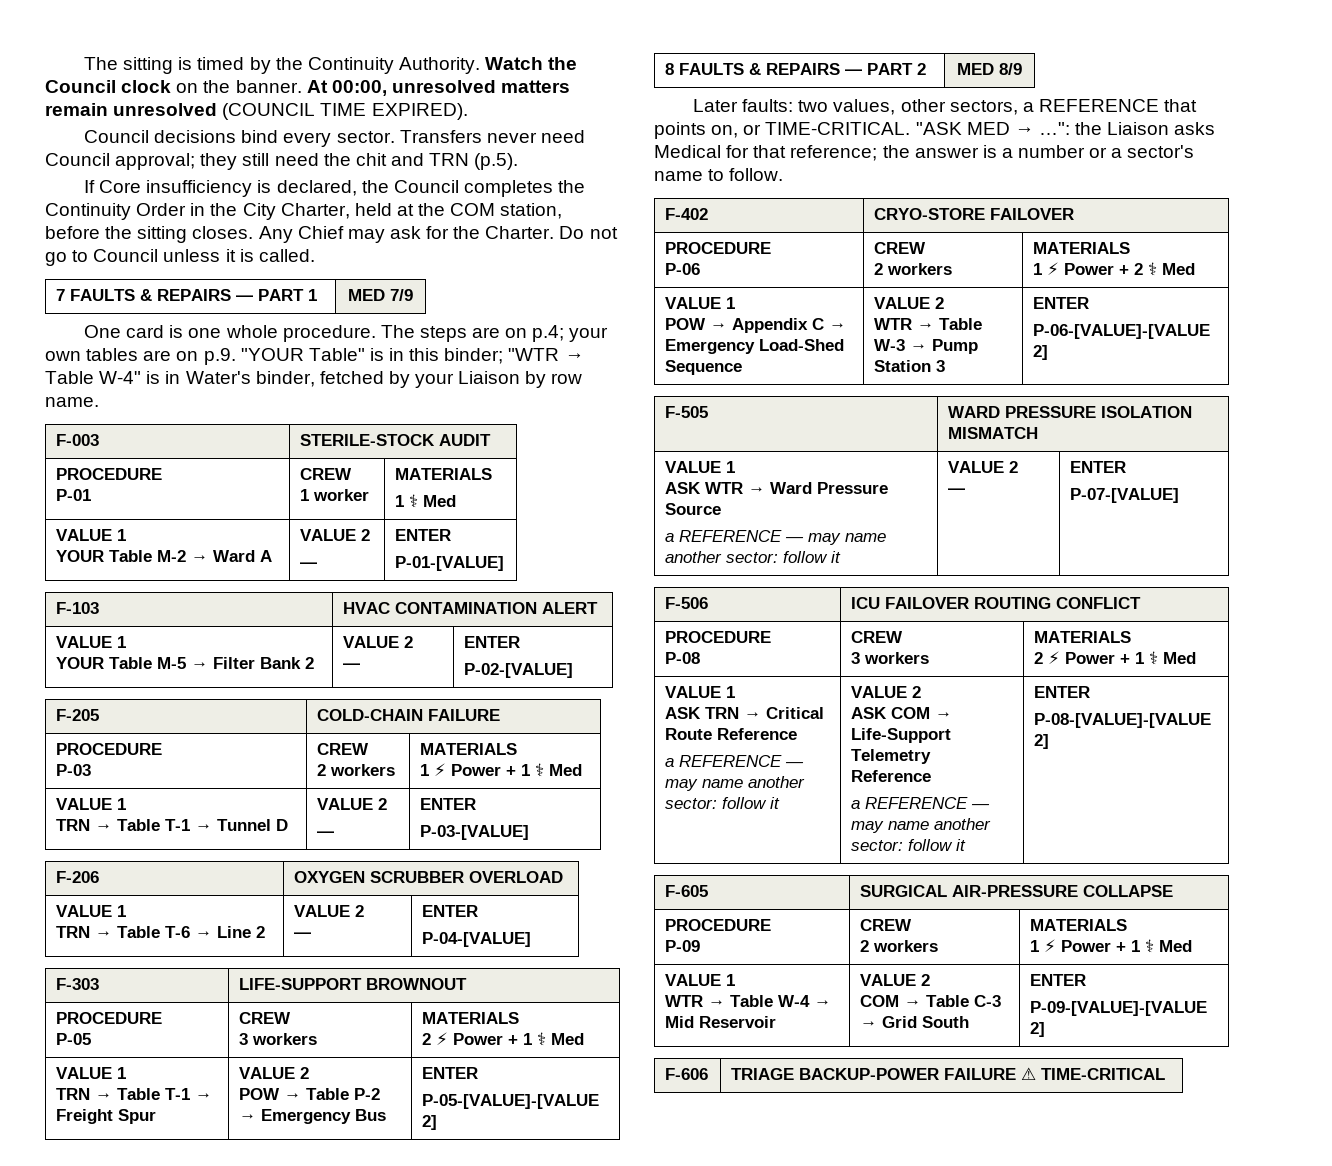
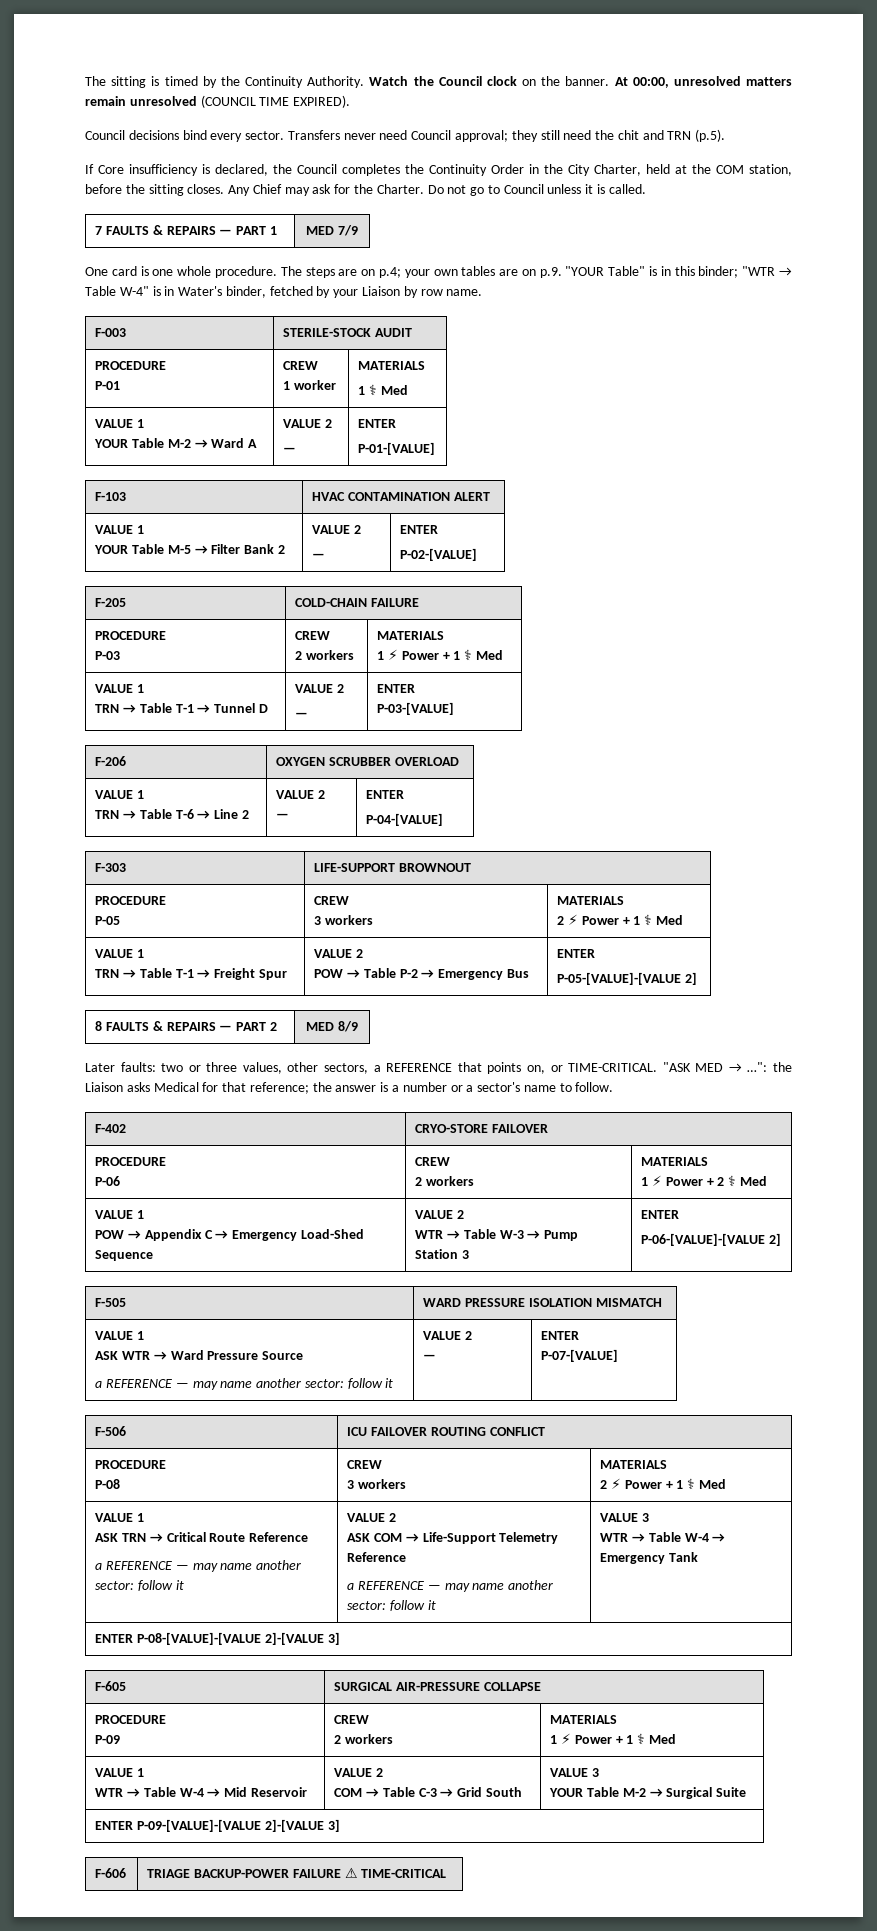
(829, 106) none -> [188,1062,238,1072] or three
[1034,686,1091,698] [1034,713,1212,728] [1034,734,1050,749] ENTER // P-08-[VALUE]-[VALUE 2] -> [600,1513,650,1522] [600,1532,726,1542] [600,1552,699,1564] [95,1632,340,1645] VALUE 3 // WTR → Table W-4 → Emergency Tank // ENTER P-08-[VALUE]-[VALUE 2]-[VALUE 3]
[1030,974,1087,986] [1030,1001,1208,1016] [1030,1022,1046,1037] ENTER // P-09-[VALUE]-[VALUE 2] -> [550,1768,600,1777] [549,1787,747,1799] [95,1819,340,1832] VALUE 3 // YOUR Table M-2 → Surgical Suite // ENTER P-09-[VALUE]-[VALUE 2]-[VALUE 3]

